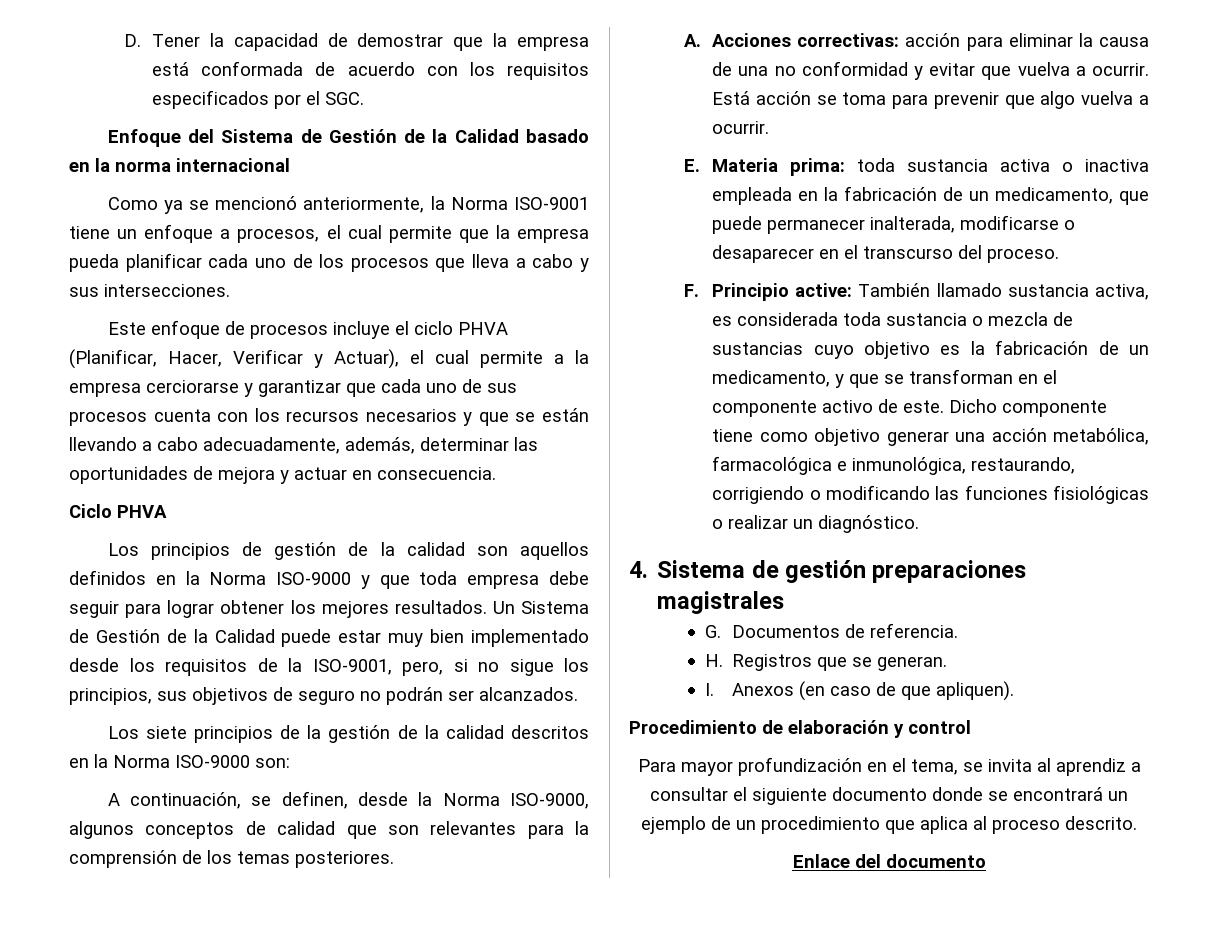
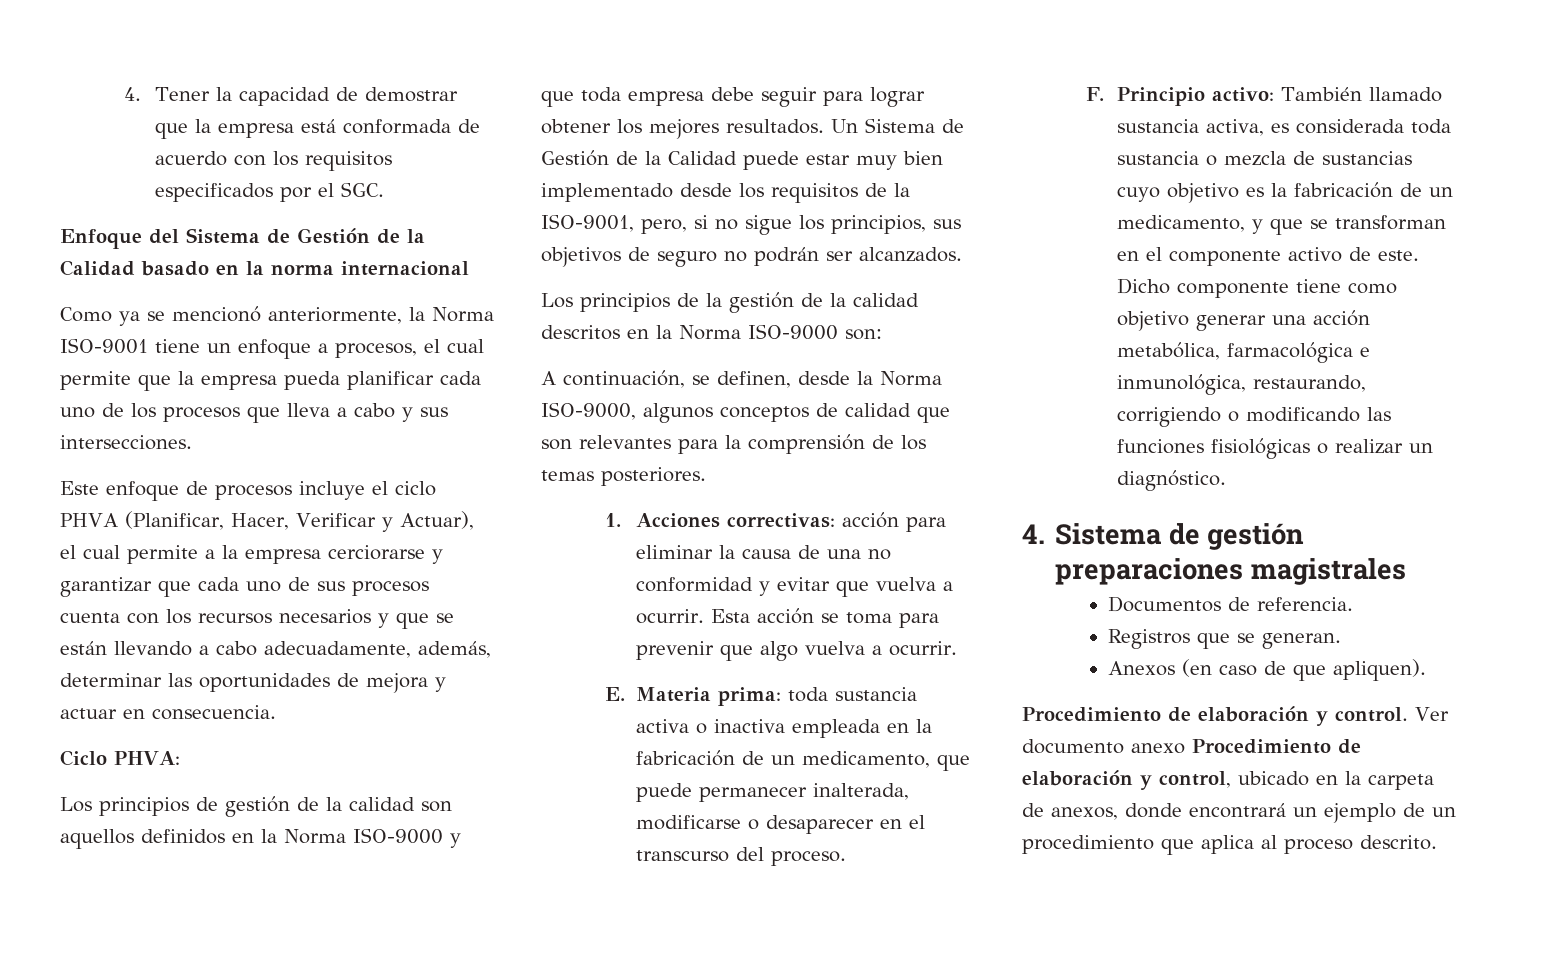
[124,34,142,47] D. -> [123,87,141,101] 4.
[117,505,167,518] PHVA -> [114,751,180,765] PHVA:
[145,726,187,739] siete -> (573, 300) none
[684,34,702,47] A. -> [604,513,621,527] 1.
[712,91,751,105] Está -> [711,609,751,623] Esta
[795,283,853,297] active: -> [1212,87,1275,102] activo:
[704,625,721,638] G. -> (1406, 571) none
[704,654,723,667] H. -> (1354, 604) none
[704,683,714,696] I. -> (1342, 641) none
[908,720,971,734] [637,757,1141,776] [650,787,1008,805] control // Para mayor profundización en el tema, se invita al aprendiz a consultar el siguiente documento donde se -> [1335,707,1449,722] [1022,739,1361,754] [1022,770,1434,790] [1022,803,1182,820] control. Ver documento anexo Procedimiento de elaboración y control, ubicado en la carpeta de anexos, donde
[792,854,986,868] // Enlace del documento -> (1437, 842) none

